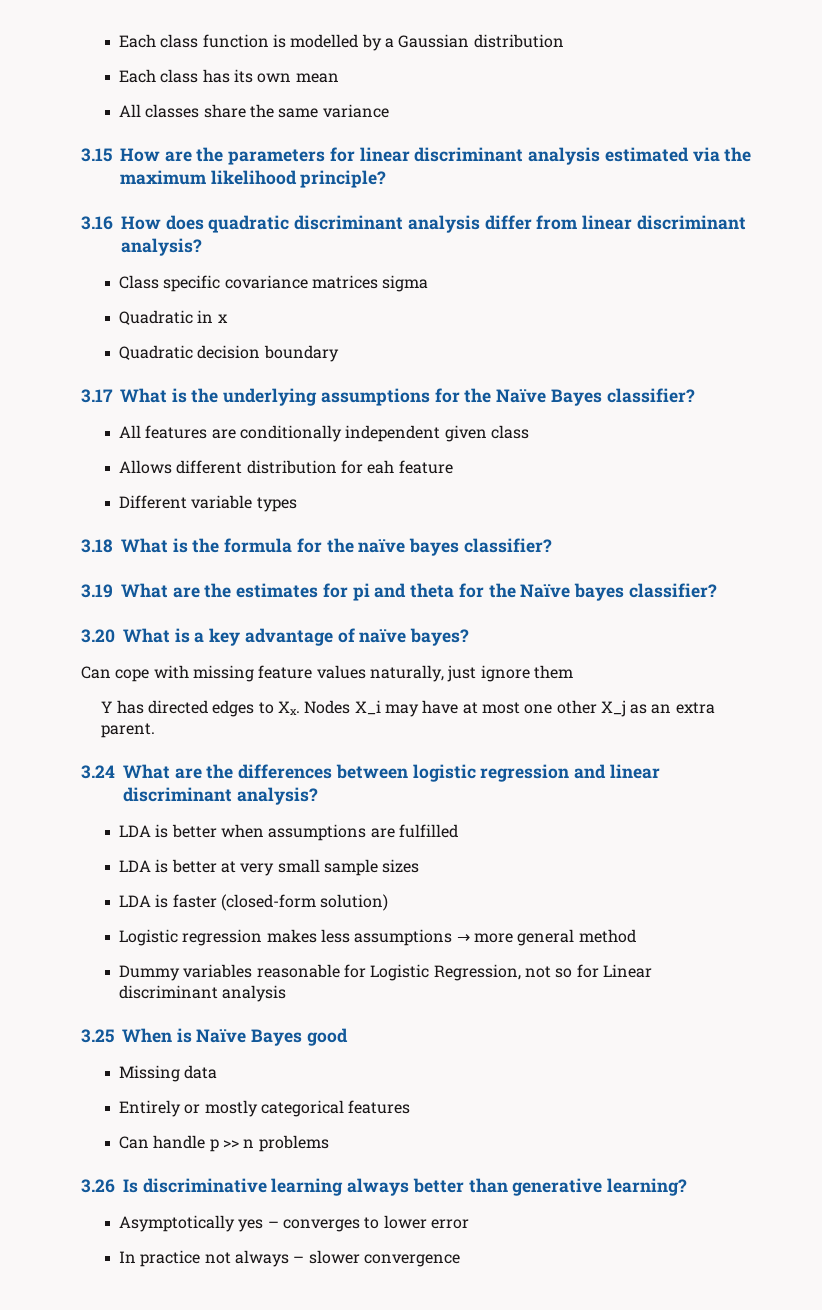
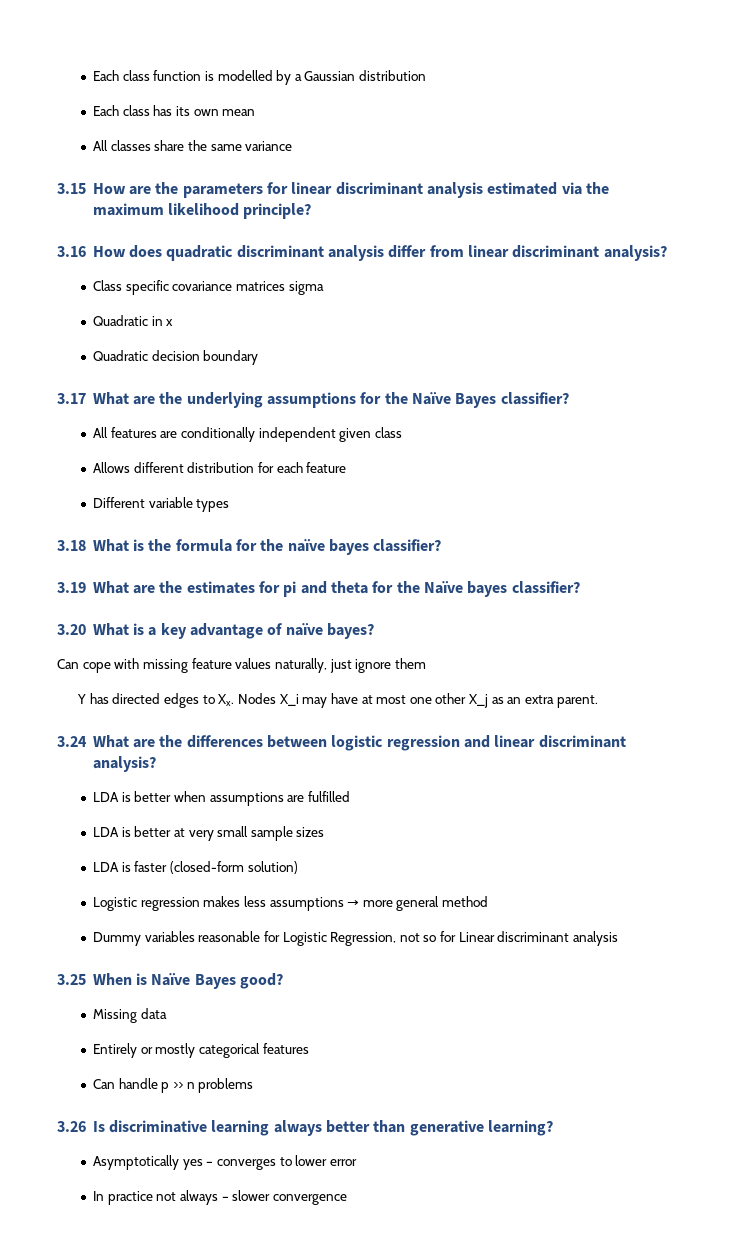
[171,388,187,403] is -> [133,396,156,405] are
[367,460,395,474] eah -> [276,462,303,473] each
[306,1028,348,1046] good -> [240,973,284,989] good?

